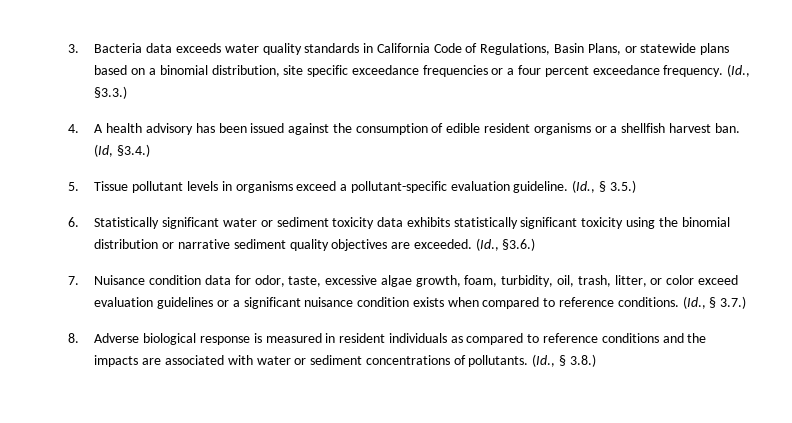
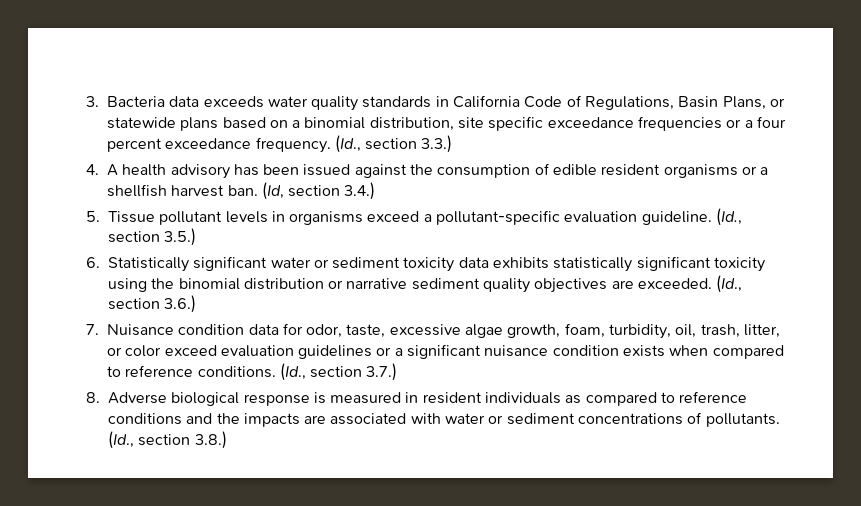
[94,86,128,99] §3.3.) -> [365,135,453,153] section 3.3.)
[117,144,151,157] §3.4.) -> [288,182,376,200] section 3.4.)
[598,181,606,192] § -> [107,231,160,243] section
[502,238,536,251] §3.6.) -> [107,295,197,313] section 3.6.)
[709,297,717,308] § -> [310,366,363,378] section
[558,355,566,366] § -> [138,434,191,446] section

